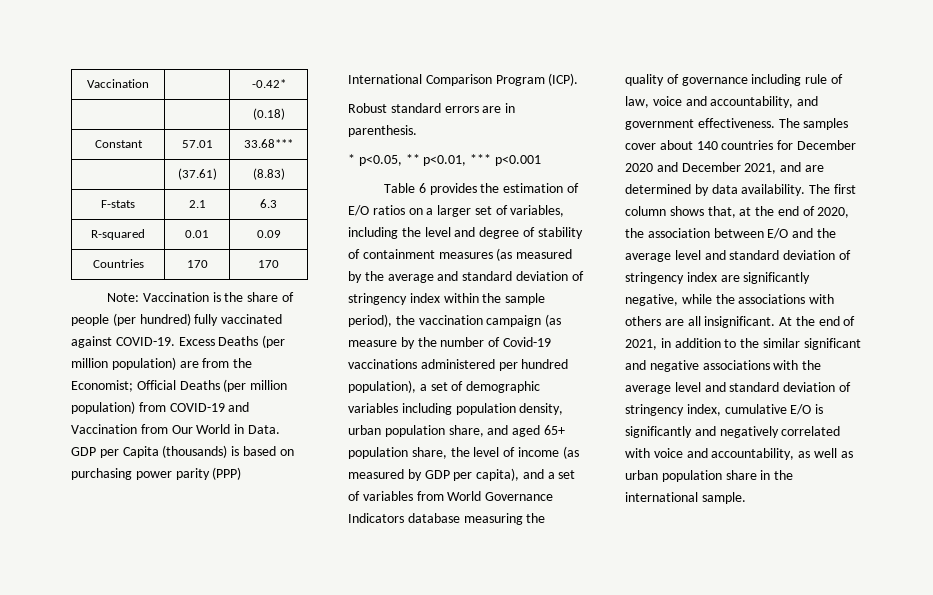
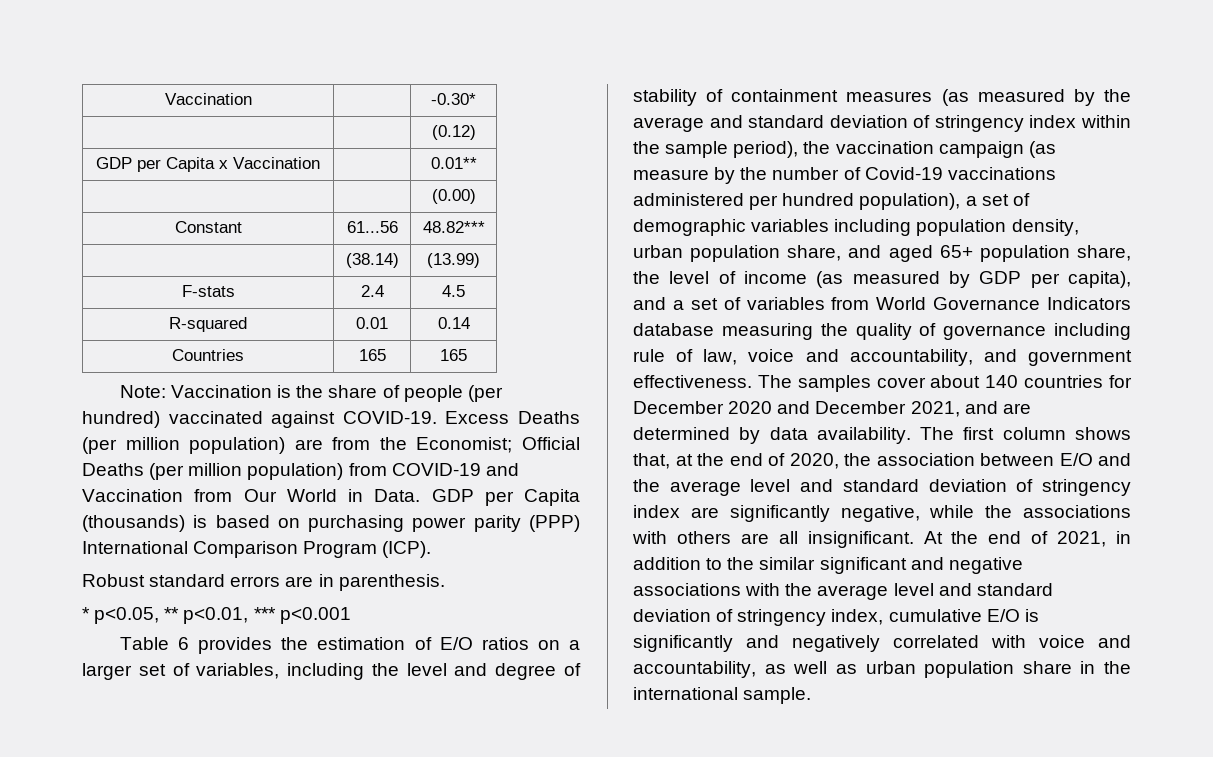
[87,79,149,88] [251,79,286,88] [252,108,285,120] [94,140,143,148] [181,140,213,148] [244,139,293,148] [177,168,217,180] [252,168,285,180] Vaccination | | -0.42* // | | (0.18) // Constant | 57.01 | 33.68*** // | (37.61) | (8.83) -> [164,93,252,105] [431,93,476,105] [431,125,476,140] [96,157,320,172] [430,157,477,169] [431,189,476,204] [174,221,242,233] [346,221,398,233] [422,221,485,233] [345,253,399,268] [427,253,480,268] Vaccination | | -0.30* // | | (0.12) // GDP per Capita x Vaccination | | 0.01** // | | (0.00) // Constant | 61...56 | 48.82*** // | (38.14) | (13.99)
[188,200,206,208] [260,199,277,208] 2.1 | 6.3 -> [360,285,384,297] [442,285,465,297] 2.4 | 4.5
[256,230,281,238] 0.09 -> [437,317,470,329] 0.14
[186,260,208,268] [258,260,279,268] 170 | 170 -> [358,349,386,361] [440,349,467,361] 165 | 165
[194,314,219,326] fully -> (160, 419) none

